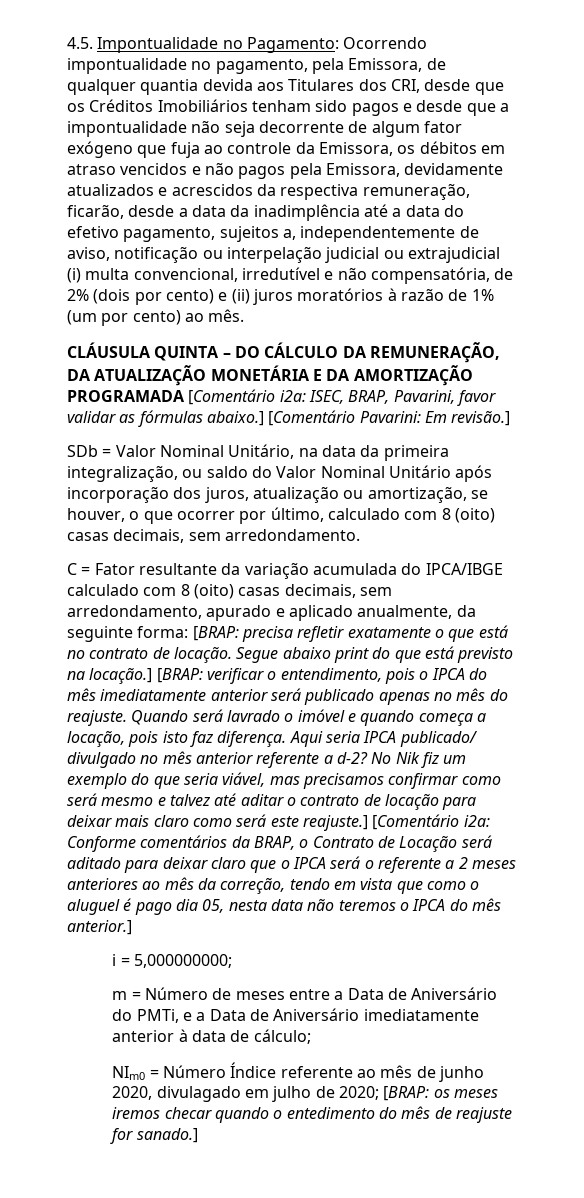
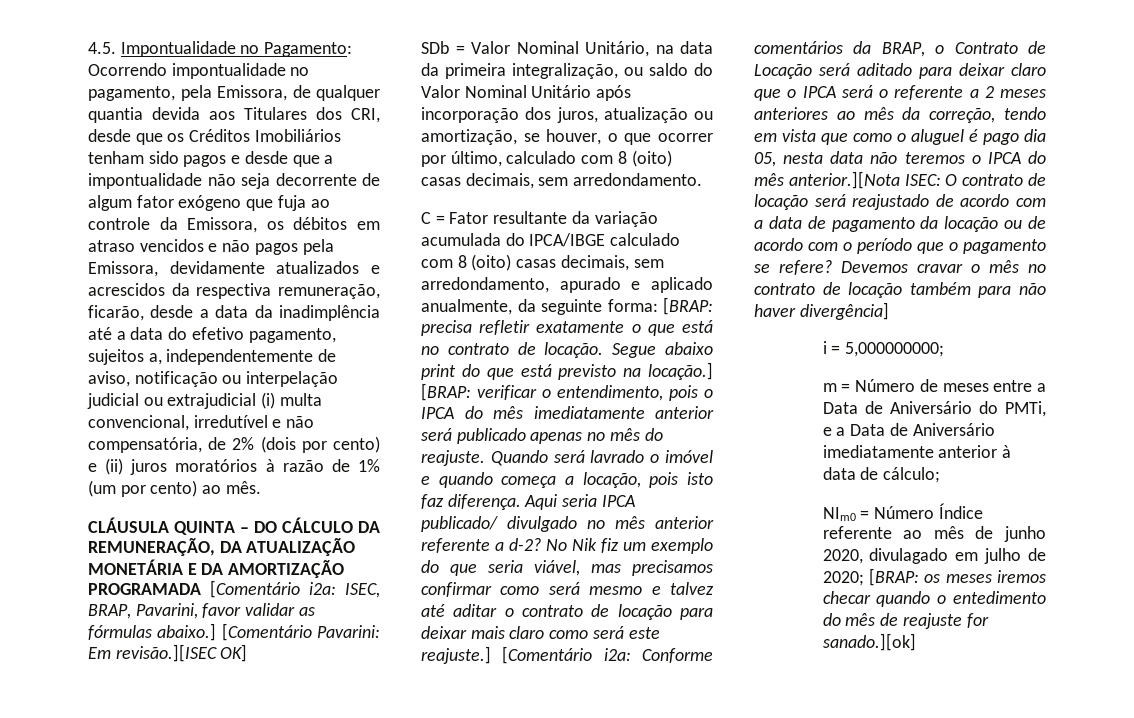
[451,410,511,426] revisão.] -> [115,644,248,662] revisão.][ISEC OK]
[67,920,132,935] anterior.] -> [788,171,1046,189] [754,194,1046,210] [754,216,1046,232] [754,238,1046,254] [754,260,1046,275] [754,282,1046,298] [754,302,889,320] anterior.][Nota ISEC: O contrato de locação será reajustado de acordo com a data de pagamento da locação ou de acordo com o período que o pagamento se refere? Devemos cravar o mês no contrato de locação também para não haver divergência]
[136,1128,198,1143] sanado.] -> [822,633,916,651] sanado.][ok]

